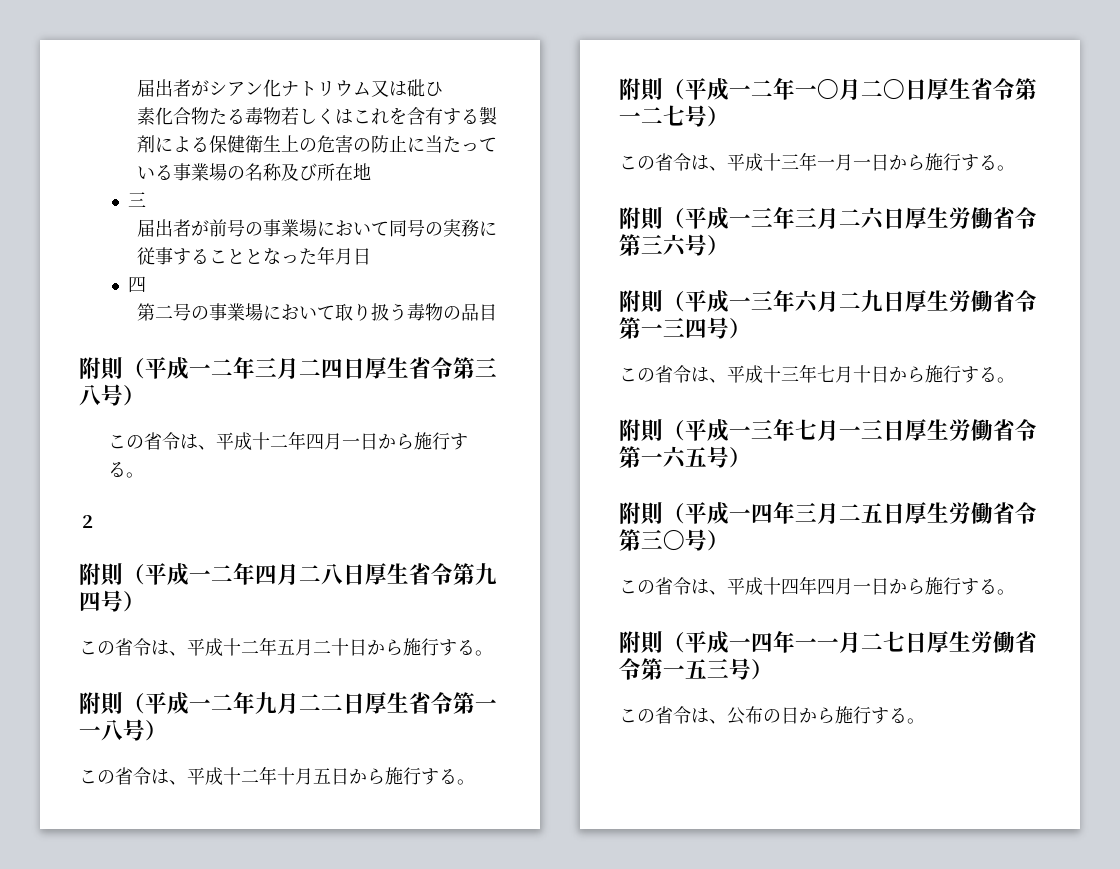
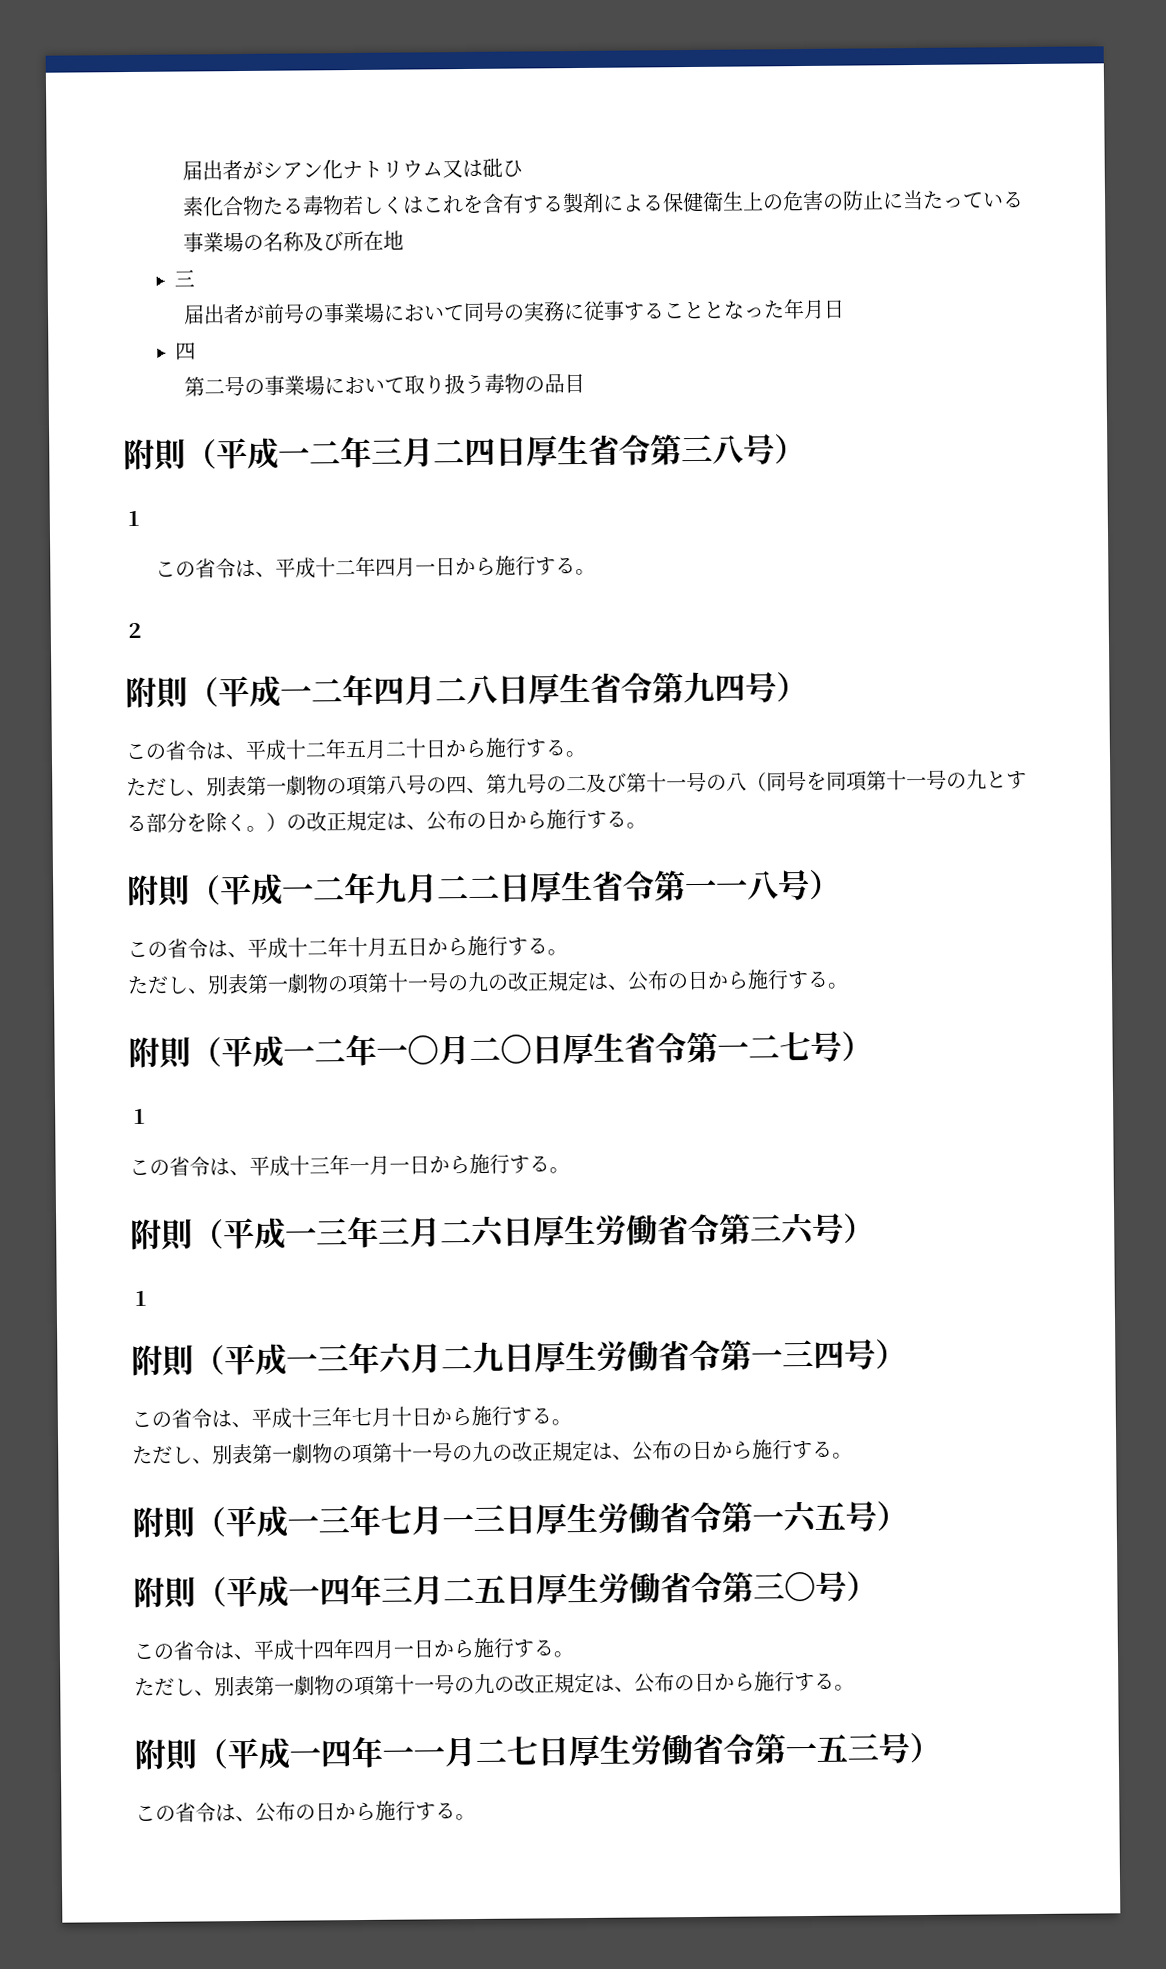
(145, 395) none -> [123,510,144,527] // １
(493, 653) none -> [126,769,1027,797] [126,808,647,833] // ただし、別表第一劇物の項第八号の四、第九号の二及び第十一号の八（同号を同項第十一号の九とする部分を除く。）の改正規定は、公布の日から施行する。
(475, 782) none -> [127,969,849,995] // ただし、別表第一劇物の項第十一号の九の改正規定は、公布の日から施行する。
(729, 116) none -> [129,1108,150,1125] // １
(729, 245) none -> [130,1290,151,1307] // １
(1015, 380) none -> [132,1439,853,1465] // ただし、別表第一劇物の項第十一号の九の改正規定は、公布の日から施行する。
(1015, 592) none -> [134,1671,855,1697] // ただし、別表第一劇物の項第十一号の九の改正規定は、公布の日から施行する。

